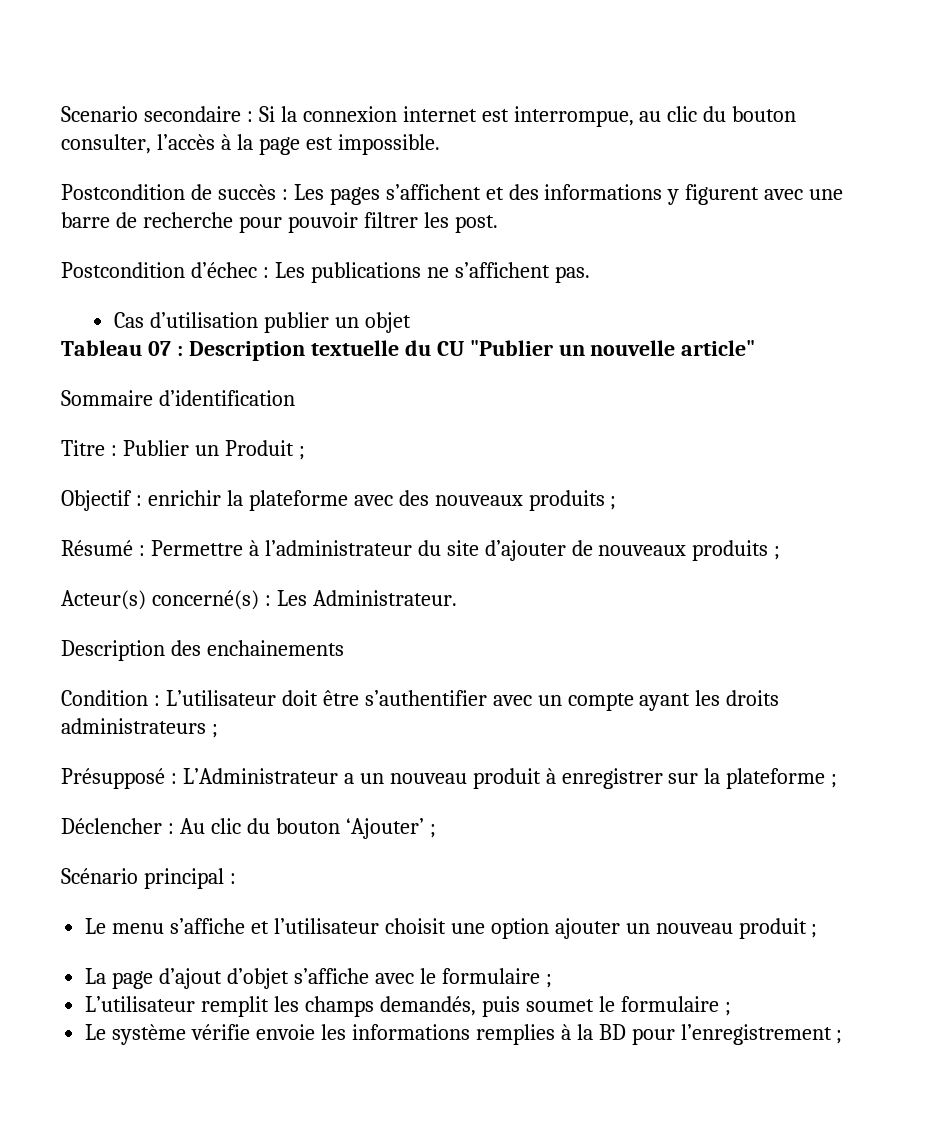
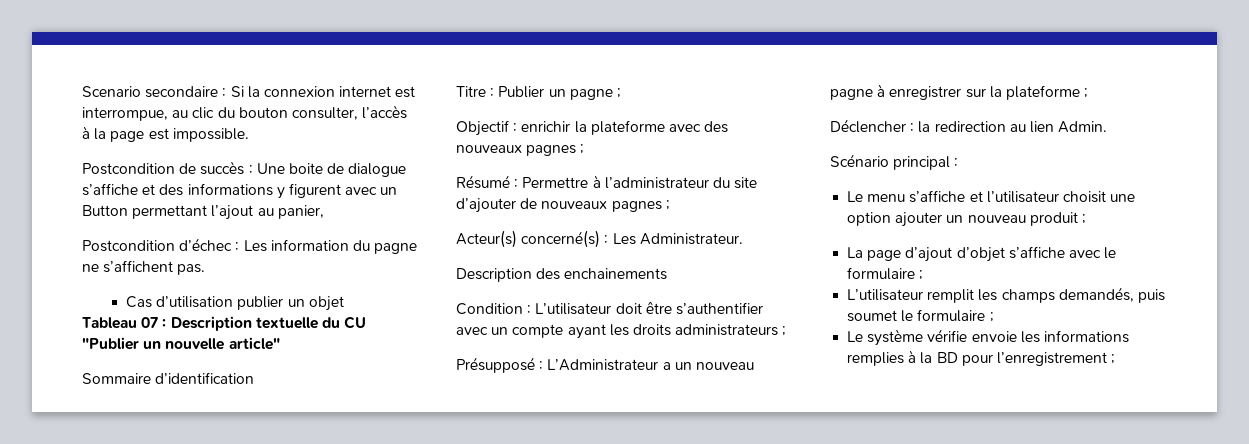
[293,184,481,205] Les pages s’affichent -> [256,163,407,177] [82,183,138,196] Une boite de dialogue s’affiche
[809,189,844,200] [61,212,498,233] une barre de recherche pour pouvoir filtrer les post. -> [380,187,398,195] [82,205,324,220] un Button permettant l’ajout au panier,
[310,262,421,283] publications -> [270,239,418,254] information du pagne
[224,440,294,456] Produit -> [569,89,613,100] pagne
[528,490,605,511] produits -> [526,145,577,156] pagnes
[692,540,769,561] produits -> [611,201,662,212] pagnes
[472,768,541,789] produit -> [830,89,873,100] pagne
[179,818,436,839] Au clic du bouton ‘Ajouter’ ; -> [918,121,1108,133] la redirection au lien Admin.

